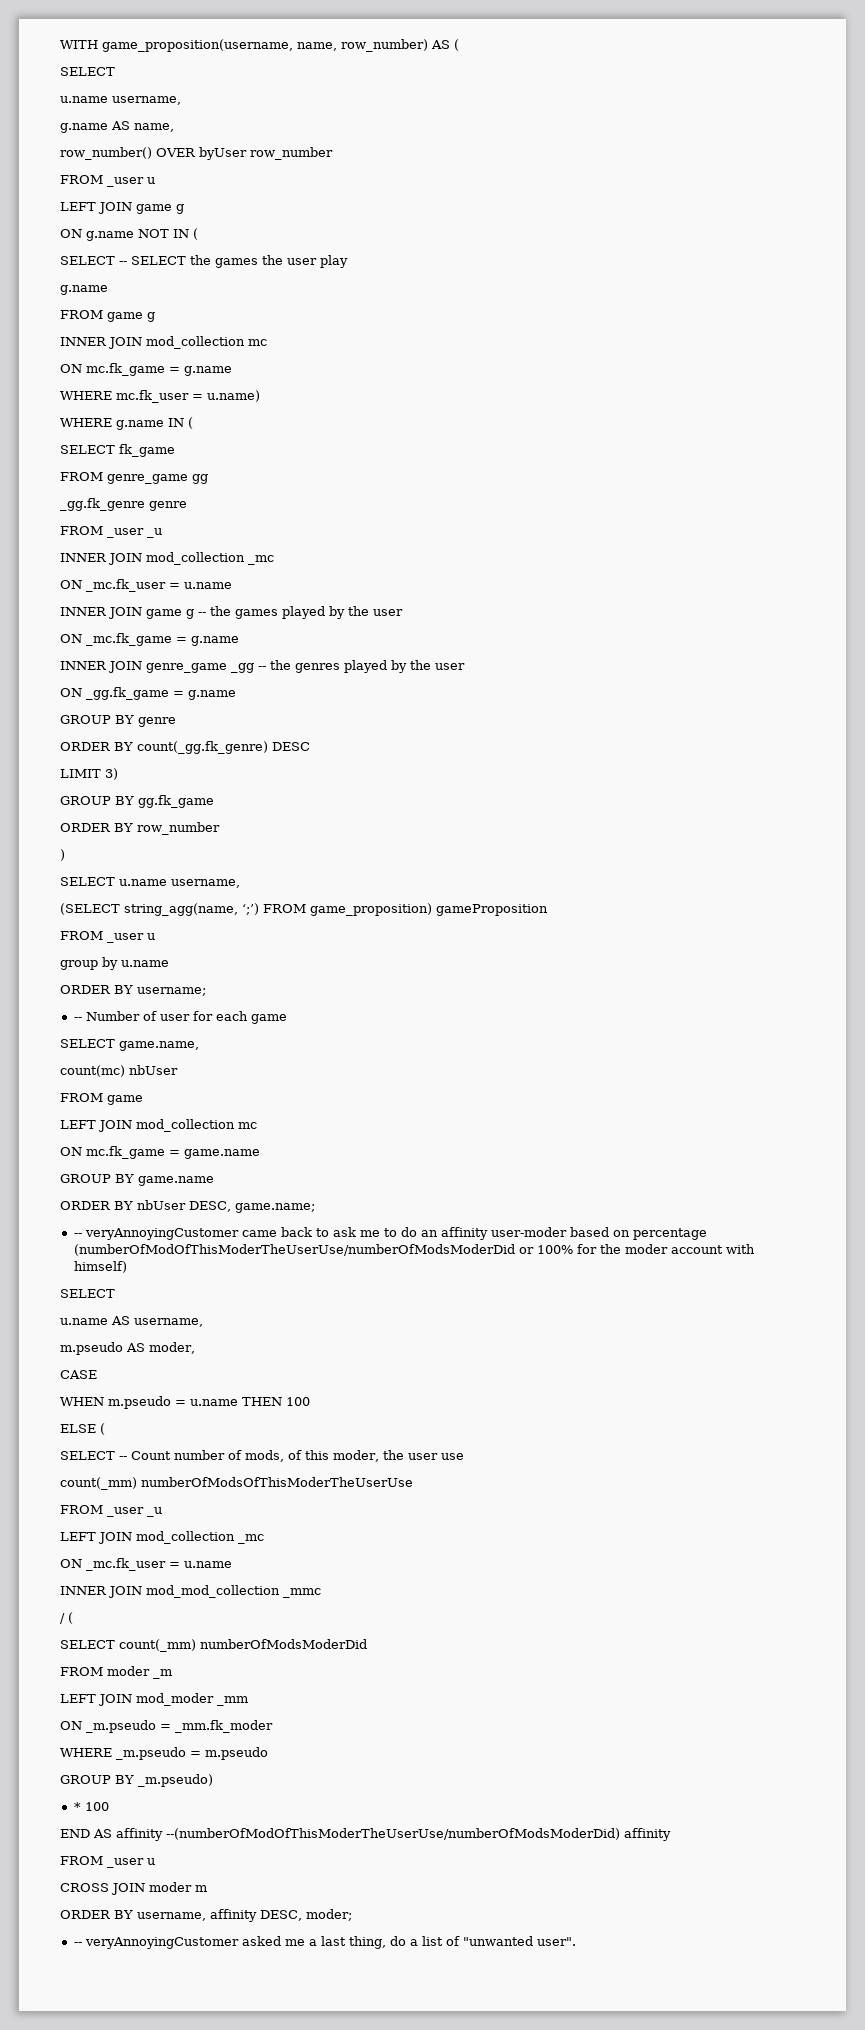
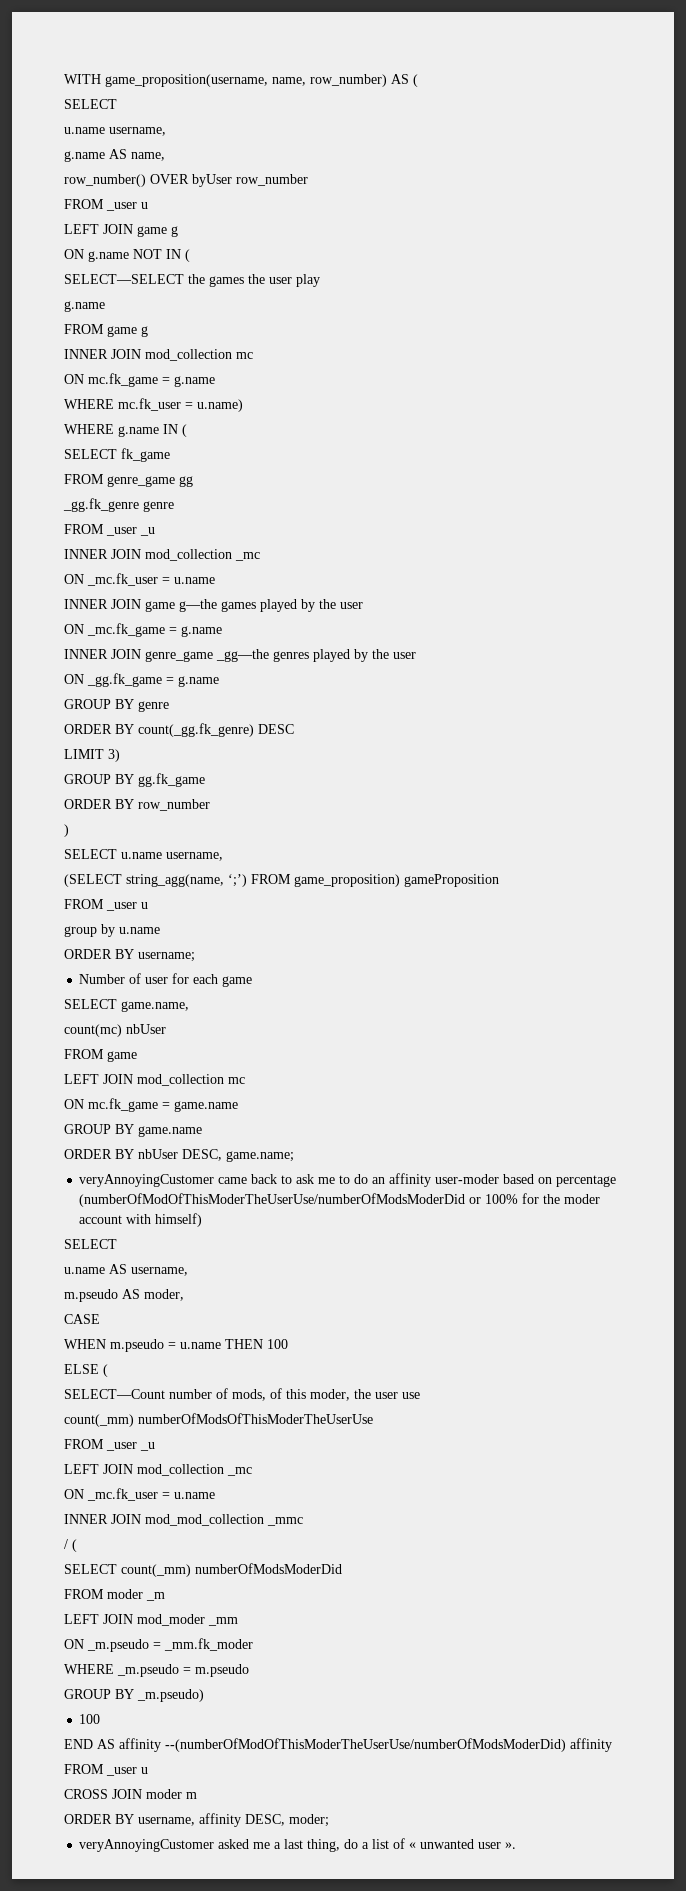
[60,256,186,265] SELECT -- SELECT -> [64,274,184,284] SELECT—SELECT
[186,606,231,619] g -- the -> [179,599,217,612] g—the
[231,660,291,673] _gg -- the -> [216,649,269,662] _gg—the
[73,1017,82,1021] -- -> (195, 957) none
[73,1233,82,1237] -- -> (294, 1156) none
[60,1451,171,1460] SELECT -- Count -> [64,1389,165,1399] SELECT—Count
[73,1802,81,1811] * -> (204, 1695) none
[73,1942,82,1946] -- -> (329, 1820) none
[462,1936,576,1946] "unwanted user". -> [409,1839,517,1849] « unwanted user ».

